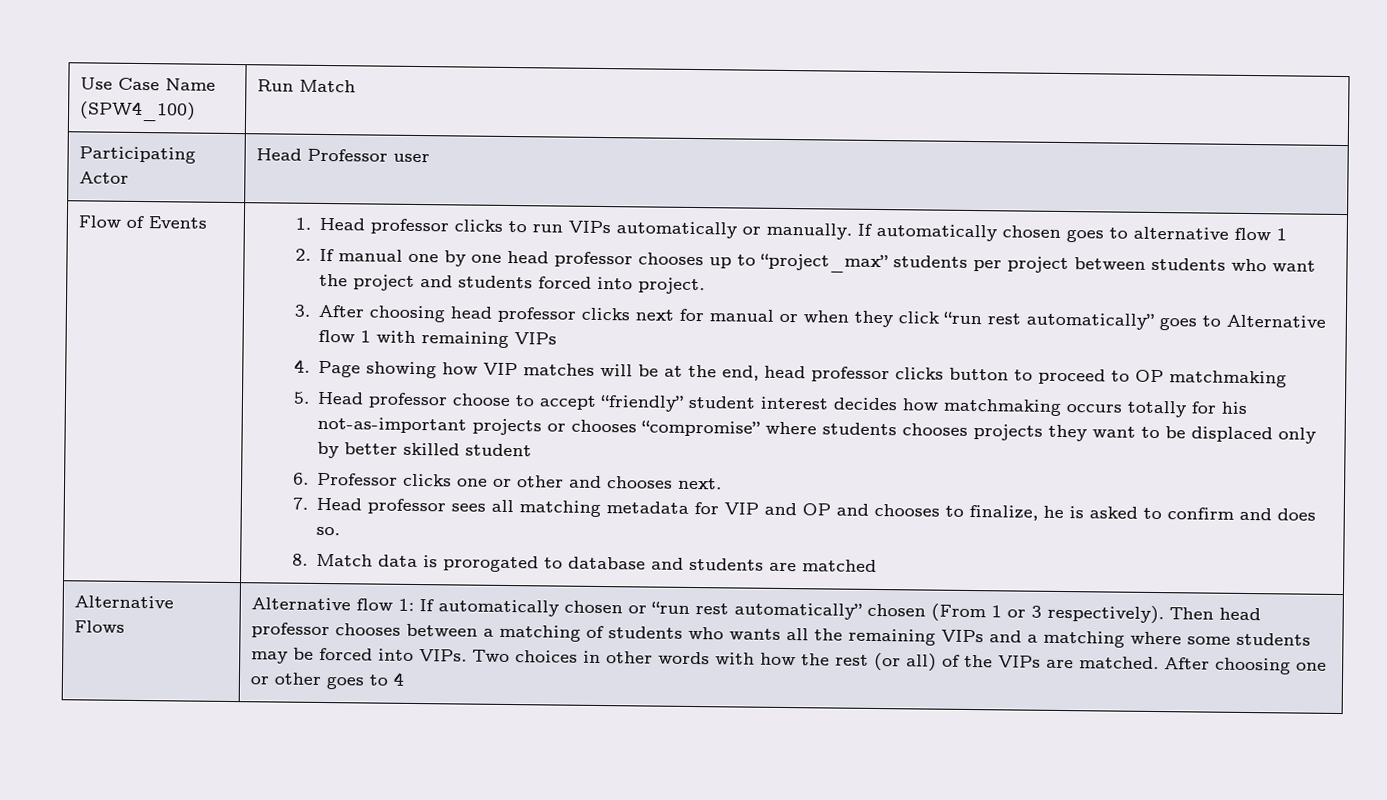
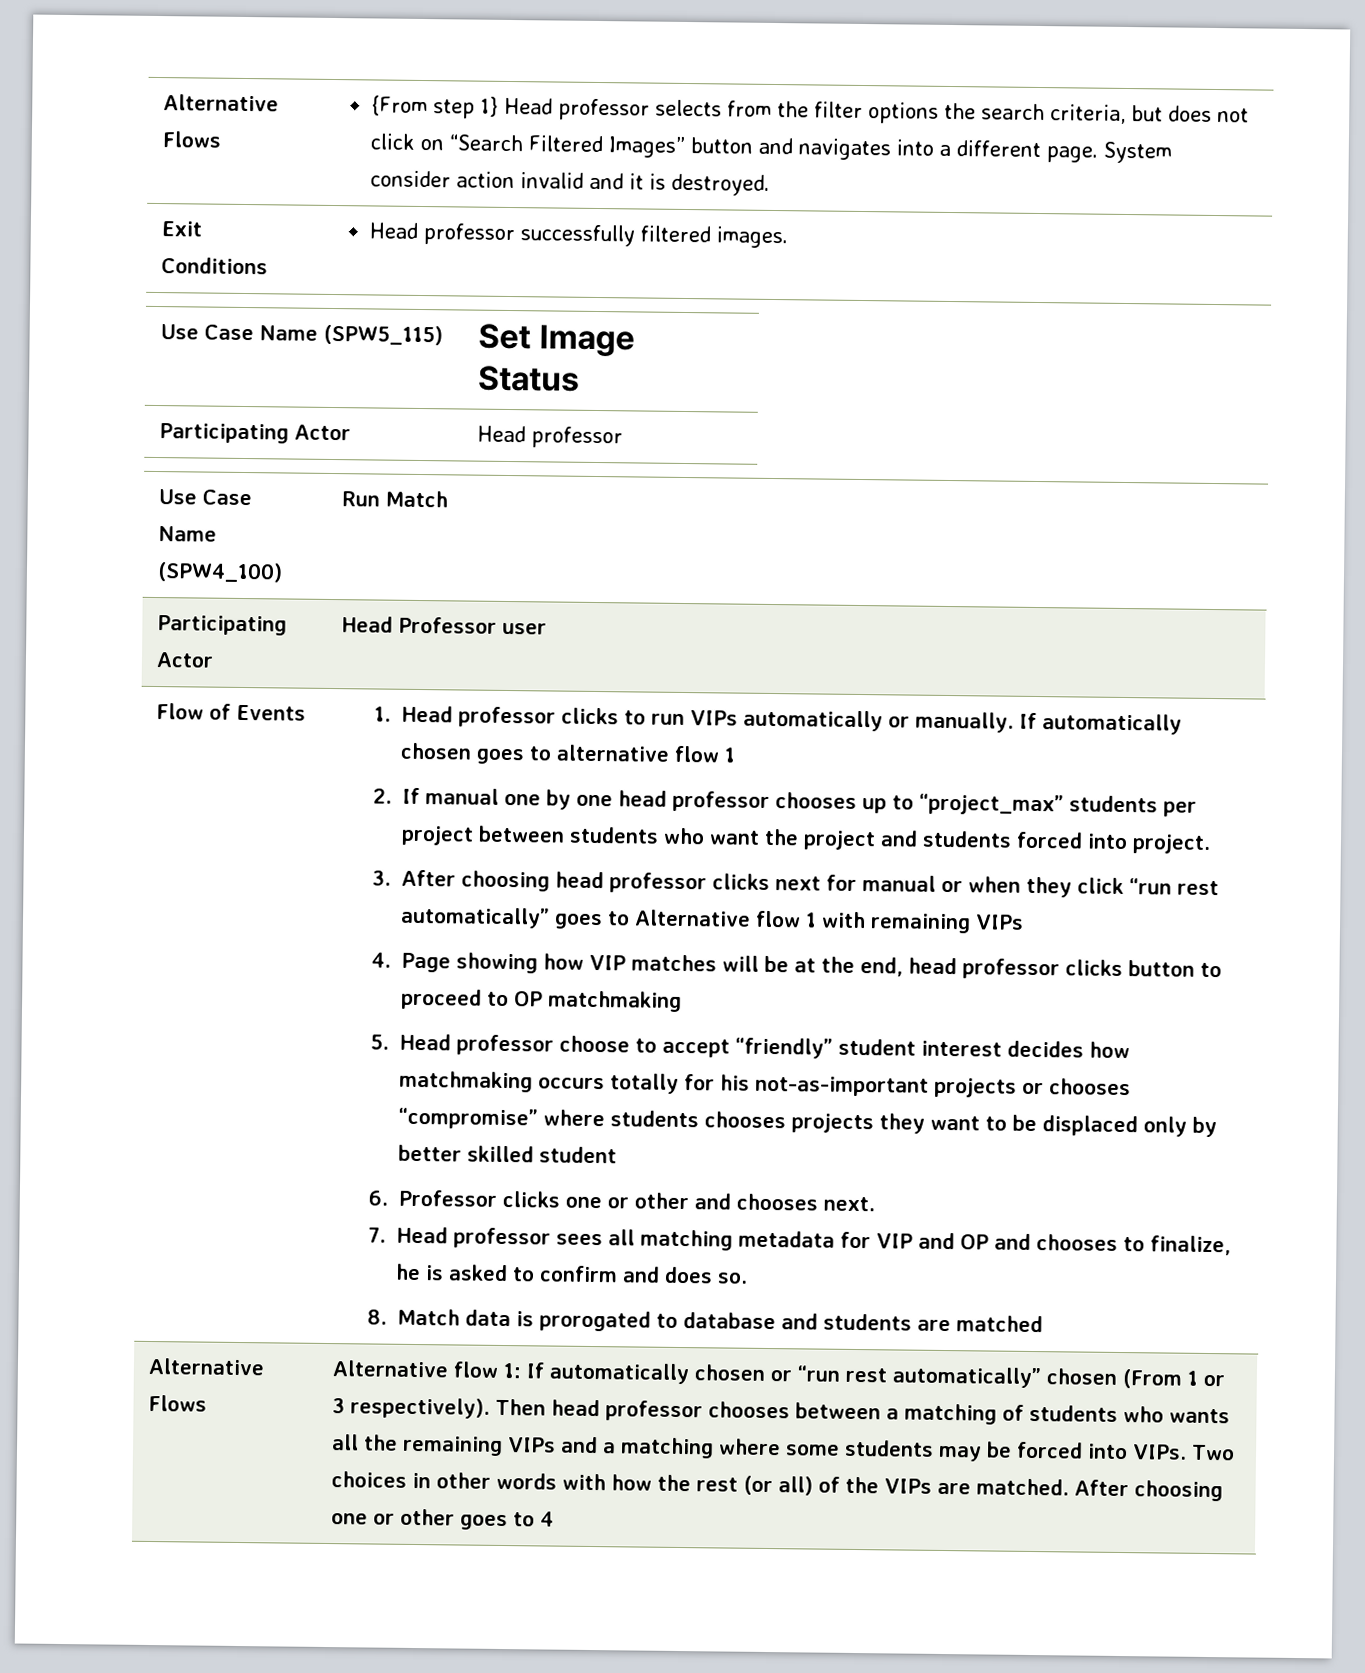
(80, 83) none -> [163,94,280,112] [162,131,222,148] [371,95,1250,124] [370,133,1173,164] [370,170,771,196] [161,221,203,237] [161,257,269,275] [369,222,789,249] [160,324,444,346] [478,323,635,357] [478,365,581,392] [159,423,352,444] [477,425,624,449] Alternative Flows | {From step 1} Head professor selects from the filter options the search criteria, but does not click on “Search Filtered Images” button and navigates into a different page. System consider action invalid and it is destroyed. // Exit Conditions | Head professor successfully filtered images. // Use Case Name (SPW5_115) | Set Image Status // Participating Actor | Head professor //

